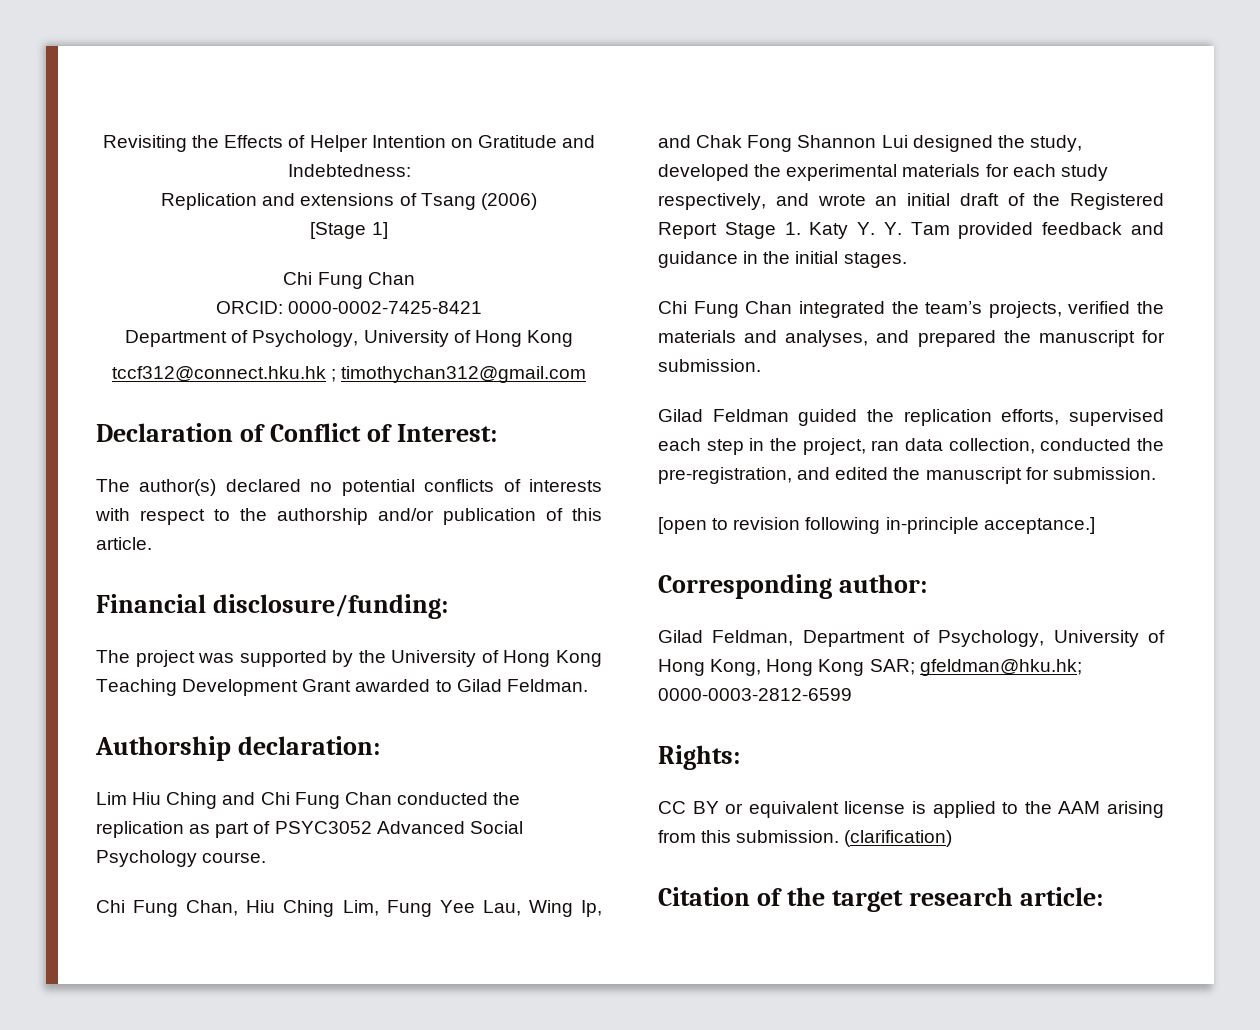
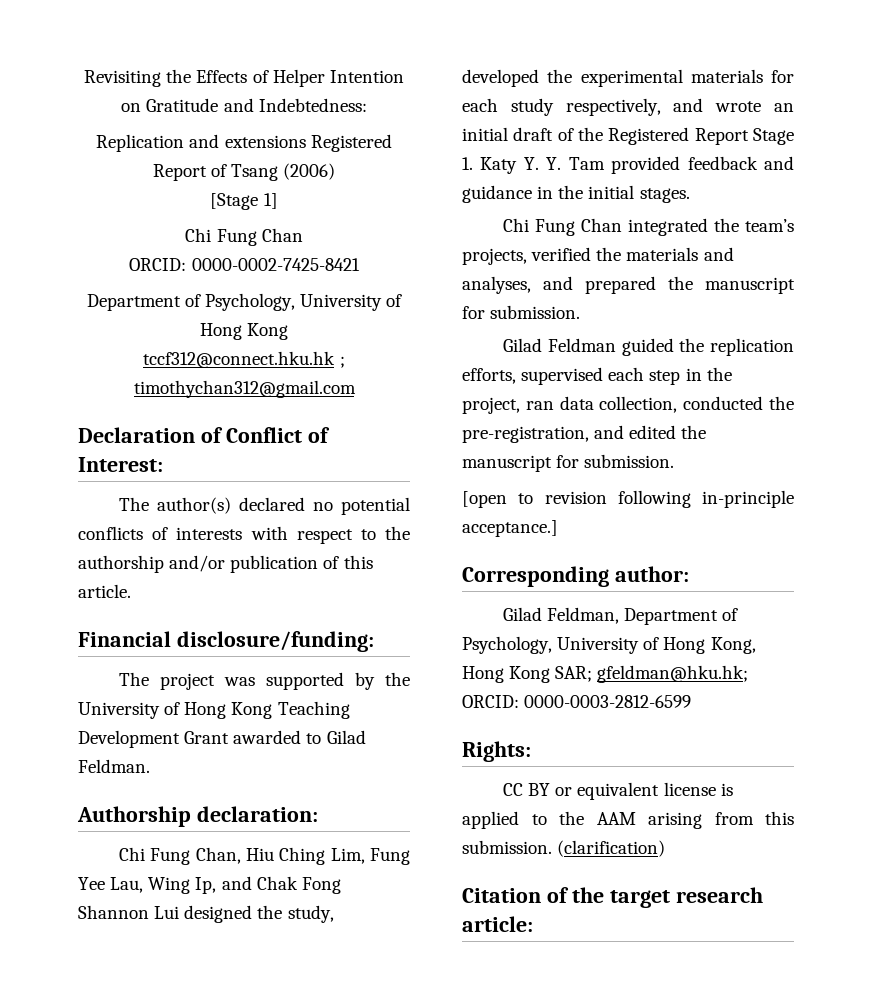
(395, 199) none -> [310,134,392,152] [152,164,207,181] Registered Report
[96,792,521,809] [96,821,523,838] [96,850,267,867] // Lim Hiu Ching and Chi Fung Chan conducted the replication as part of PSYC3052 Advanced Social Psychology course. -> (318, 814) none
(1082, 667) none -> [462,695,519,708] ORCID:

